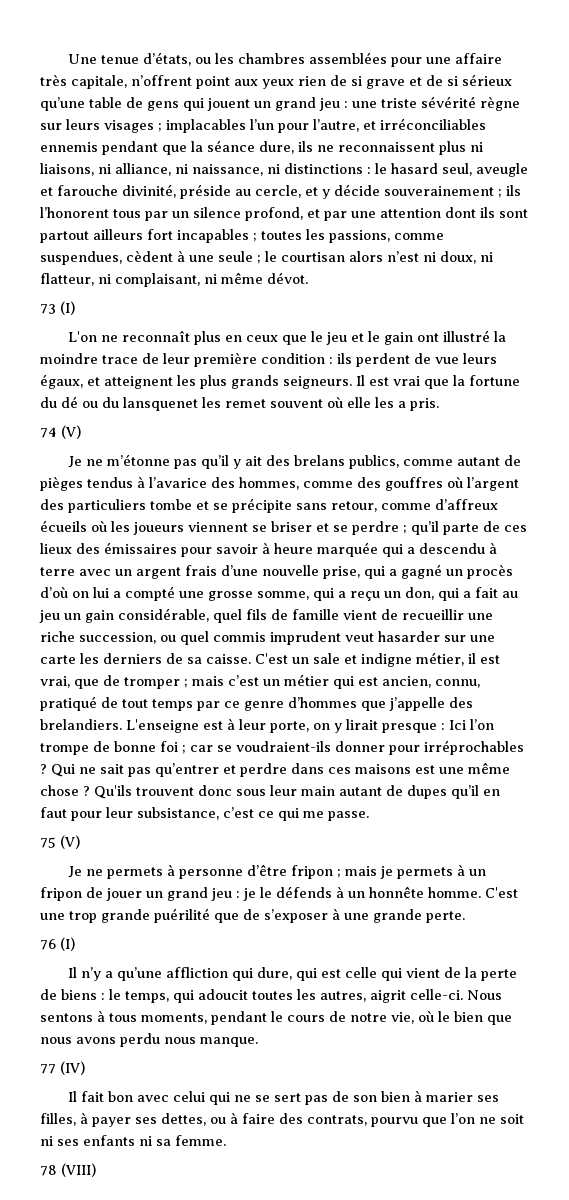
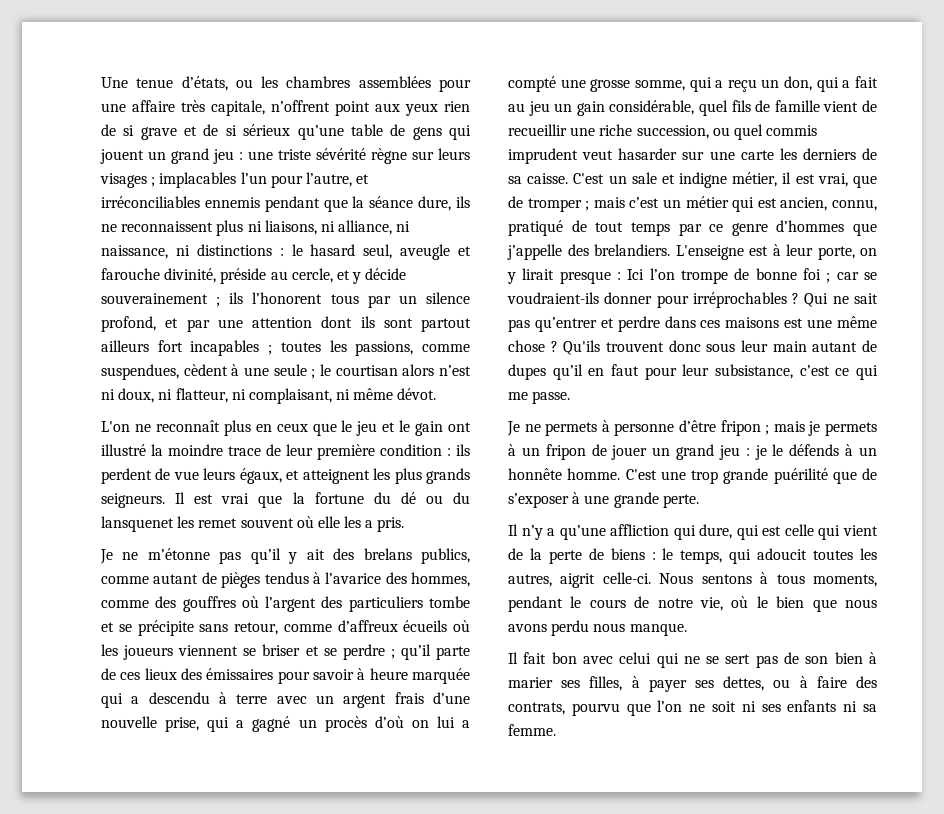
[40,301,75,315] // 73 (I) -> (437, 394) none
[40,425,81,439] // 74 (V) -> (405, 524) none
[40,835,80,849] // 75 (V) -> (571, 397) none
[40,937,75,951] // 76 (I) -> (699, 501) none
[40,1061,85,1075] // 77 (IV) -> (687, 629) none
[40,1163,96,1177] // 78 (VIII) -> (556, 730) none

